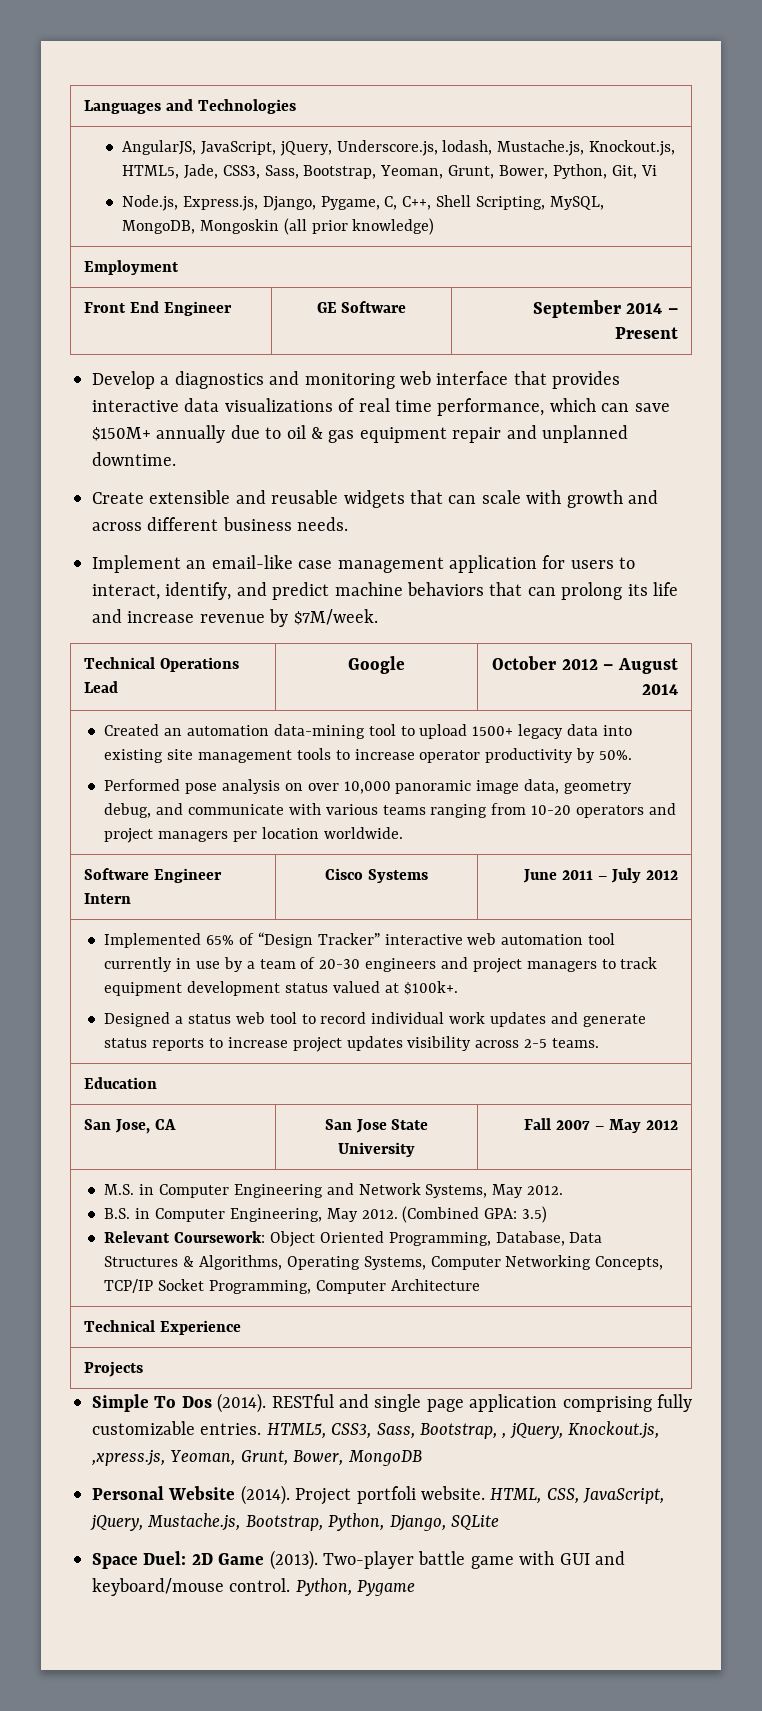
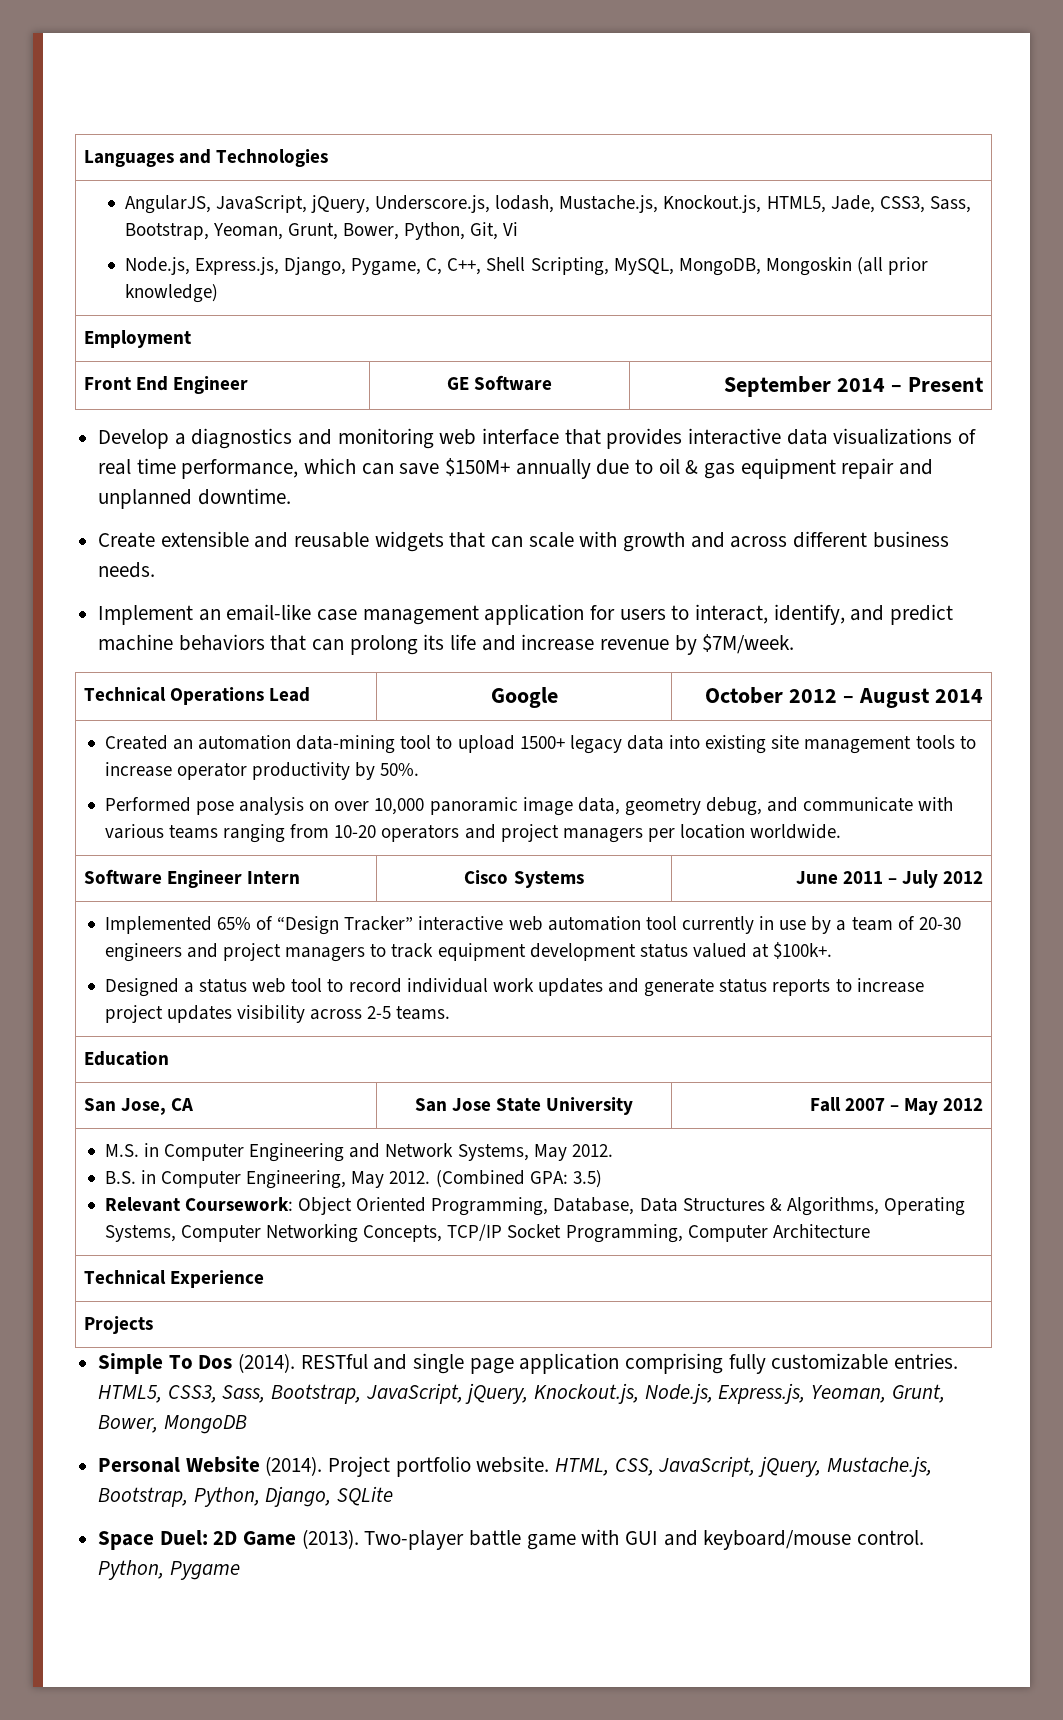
[501,1433,507,1439] , -> [365,1383,463,1404] JavaScript,
[91,1450,165,1466] ,xpress.js, -> [644,1383,806,1404] Node.js, Express.js,
[356,1486,416,1504] portfoli -> [395,1456,471,1477] portfolio

